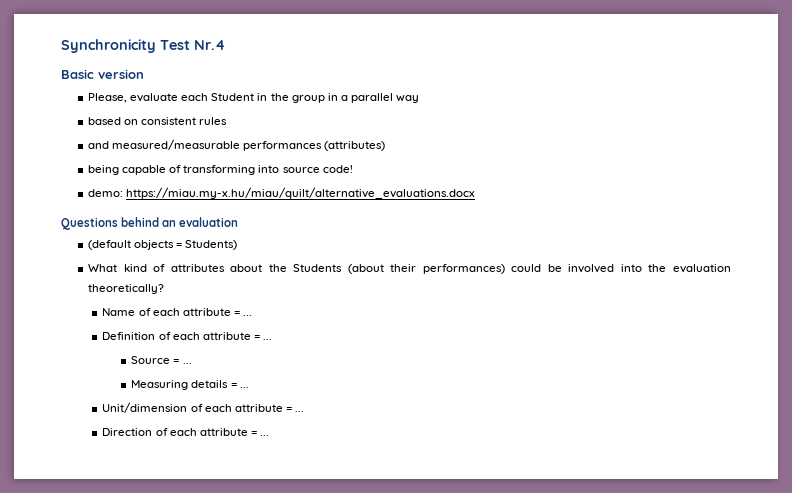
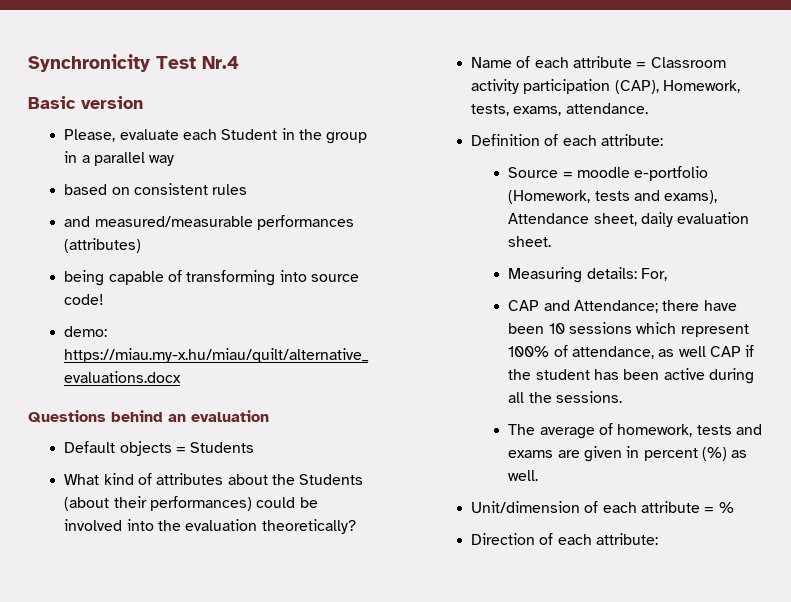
[88,240,132,250] (default -> [64,441,116,453] Default
[185,240,238,250] Students) -> [190,442,255,453] Students
[242,315,252,316] ... -> [650,57,726,68] [471,79,740,94] [471,103,648,116] Classroom activity participation (CAP), Homework, tests, exams, attendance.
[202,332,272,340] attribute = ... -> [600,134,663,146] attribute:
[182,363,192,364] [131,380,249,390] ... // Measuring details = ... -> [577,166,709,181] [508,190,718,204] [508,212,750,227] [508,236,552,247] [508,267,668,283] [508,300,737,313] [508,322,749,337] [508,345,755,359] [508,368,755,384] [508,391,623,403] [508,423,763,439] [508,446,748,462] [508,470,539,481] moodle e-portfolio (Homework, tests and exams), Attendance sheet, daily evaluation sheet. // Measuring details: For, // CAP and Attendance; there have been 10 sessions which represent 100% of attendance, as well CAP if the student has been active during all the sessions. // The average of homework, tests and exams are given in percent (%) as well.
[294,411,304,412] ... -> [718,502,734,513] %
[199,428,269,436] attribute = ... -> [595,533,658,545] attribute:

